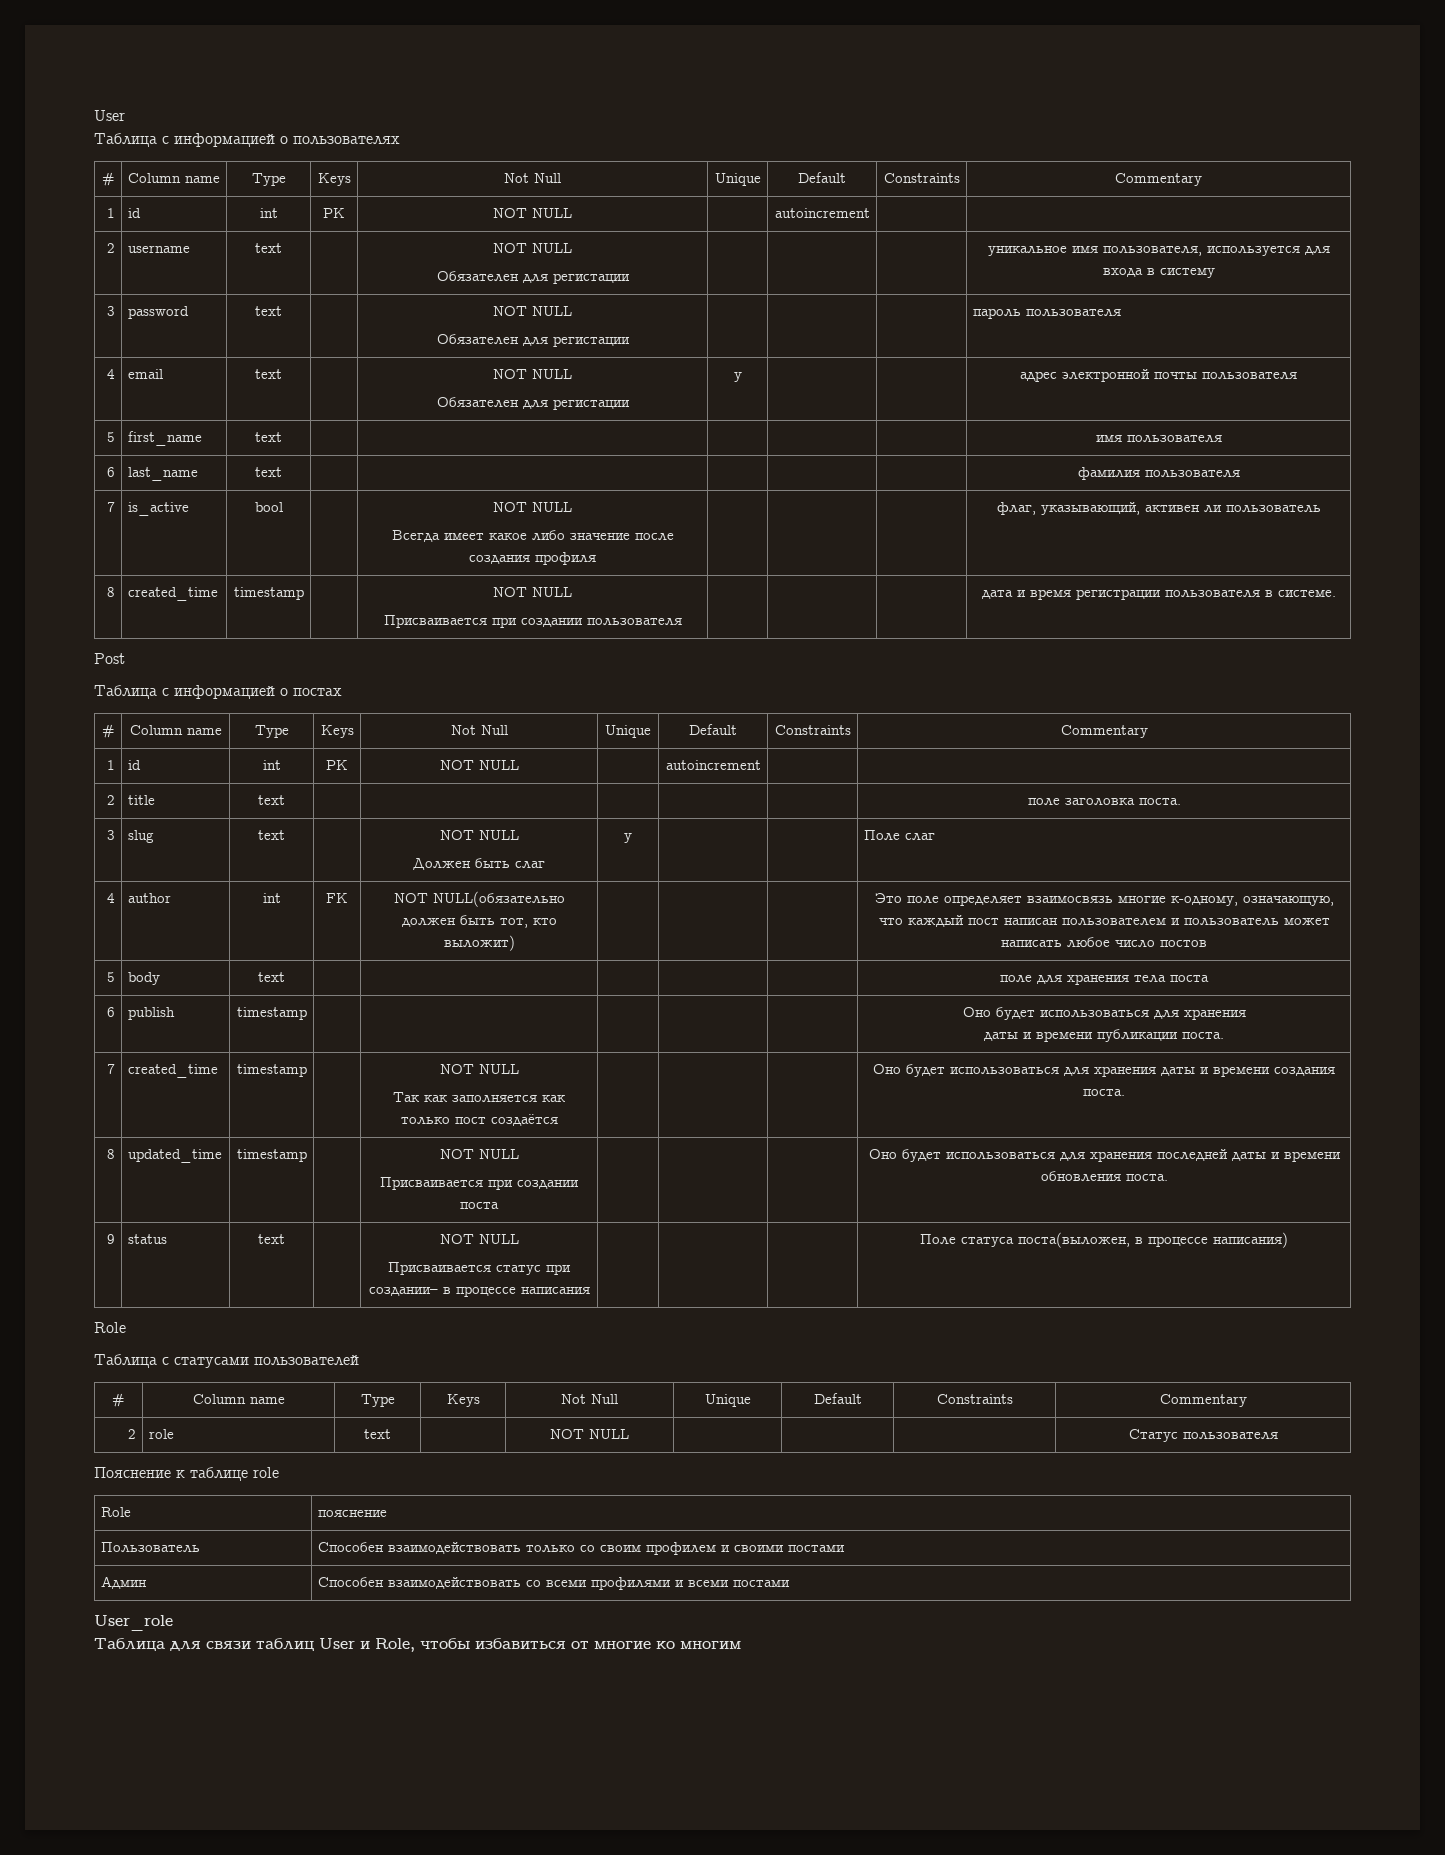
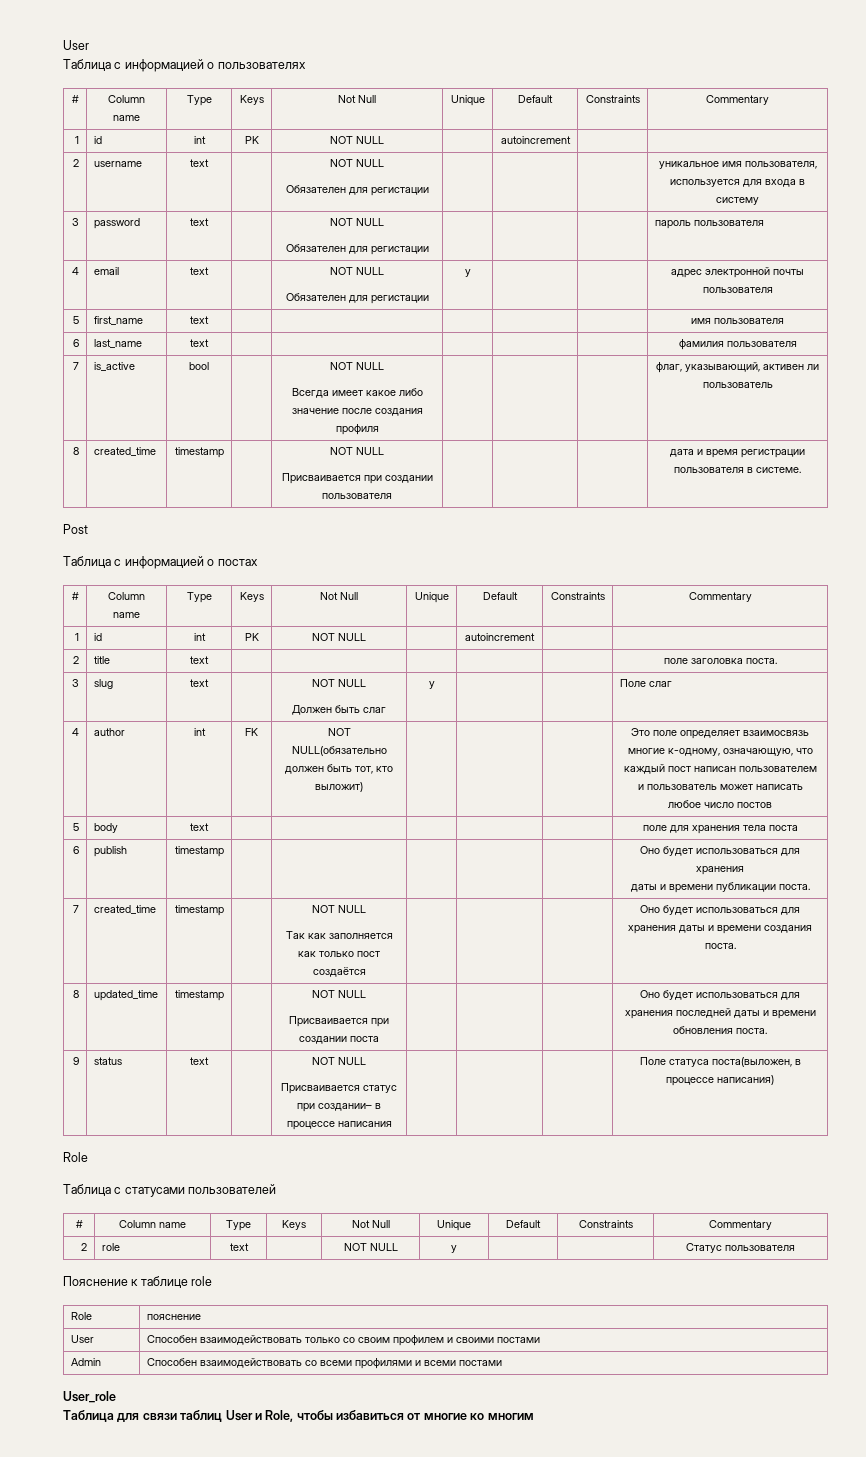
(629, 1434) none -> [451,1245,457,1253] y
[100,1542,200,1553] Пользователь -> [70,1335,94,1343] User
[100,1576,147,1589] Админ -> [70,1358,101,1366] Admin

